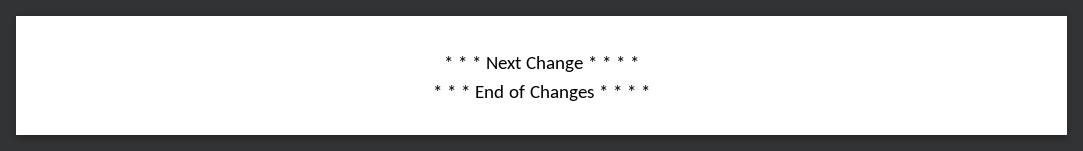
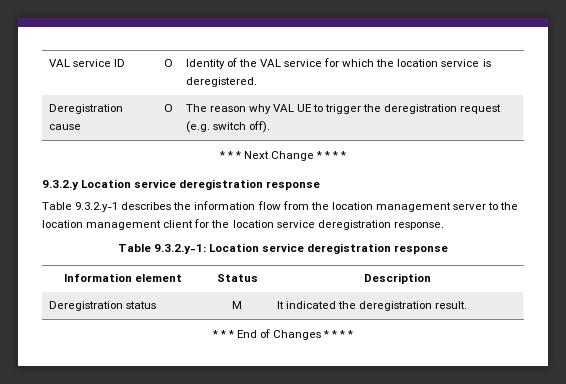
(444, 62) none -> [48,59,125,67] [163,59,173,67] [185,58,491,69] [185,77,257,87] [48,104,123,114] [48,124,81,130] [163,104,173,112] [185,104,502,114] [185,121,270,133] VAL service ID | O | Identity of the VAL service for which the location service is deregistered. // Deregistration cause | O | The reason why VAL UE to trigger the deregistration request (e.g. switch off). //
(639, 62) none -> [42,179,321,190] [42,201,519,212] [42,219,444,230] [117,243,449,254] [63,273,183,282] [216,274,258,282] [363,273,431,284] [48,301,156,311] [231,301,242,309] [276,301,467,311] // 9.3.2.y Location service deregistration response // Table 9.3.2.y-1 describes the information flow from the location management server to the location management client for the location service deregistration response. // Table 9.3.2.y-1: Location service deregistration response // Information element | Status | Description // Deregistration status | M | It indicated the deregistration result.

